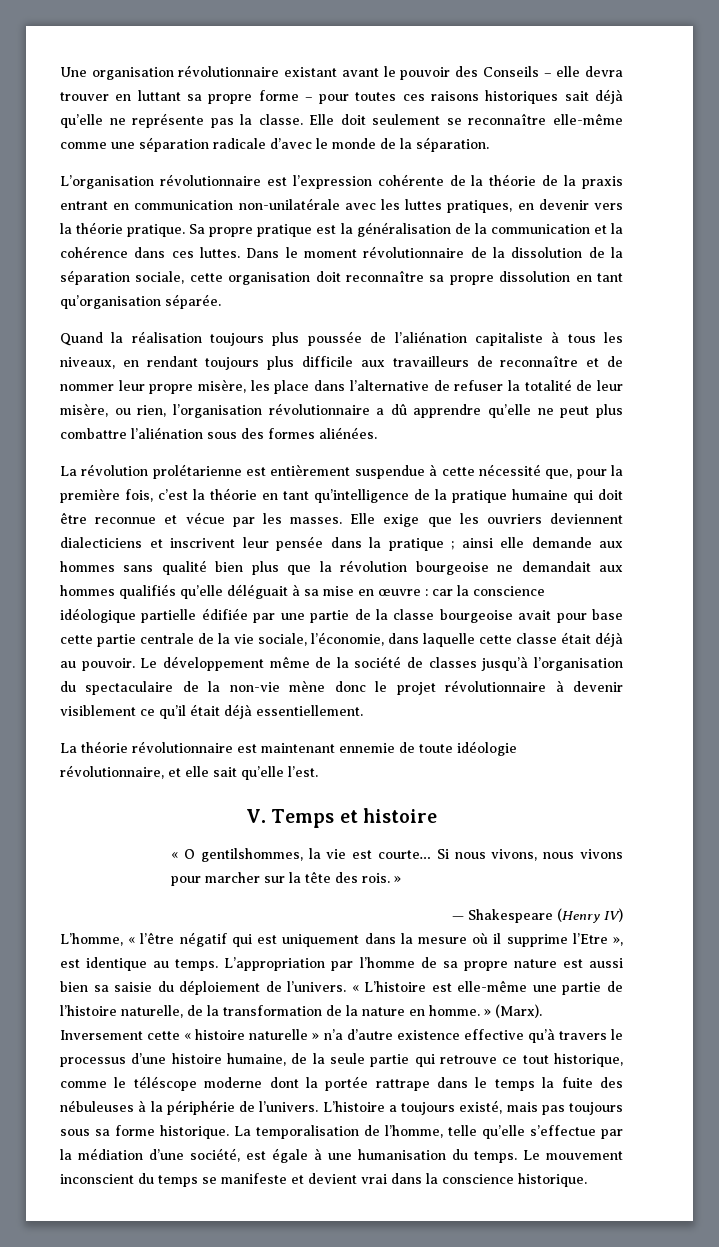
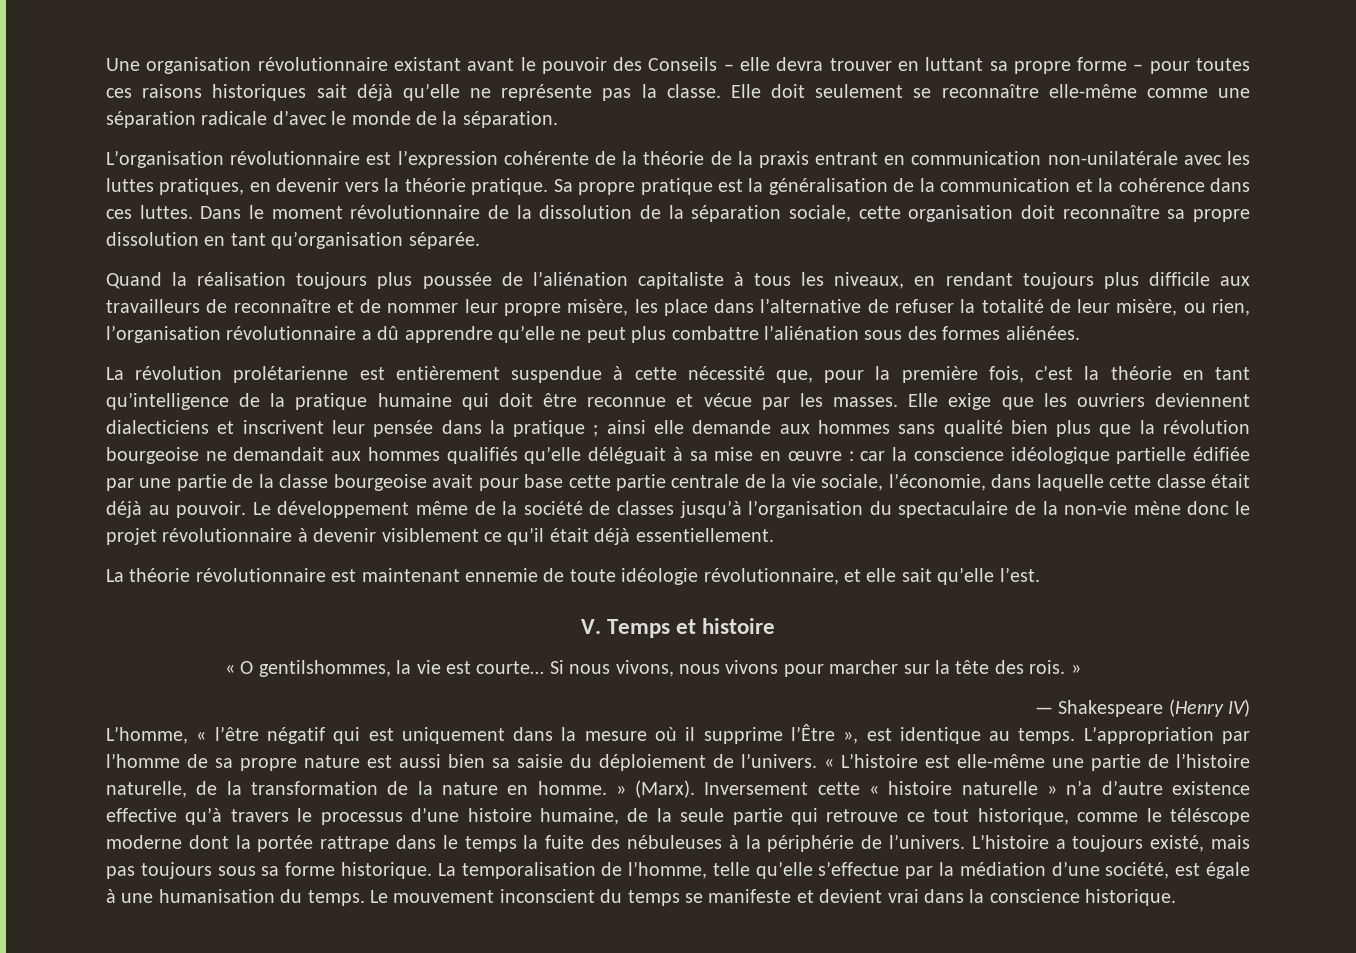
[572,933,608,944] l’Etre -> [790,724,835,741] l’Être

